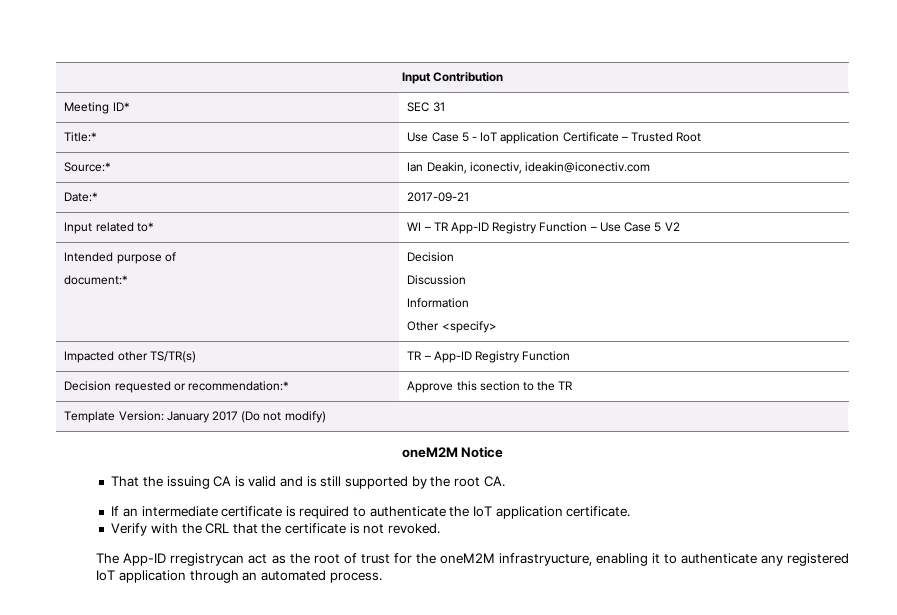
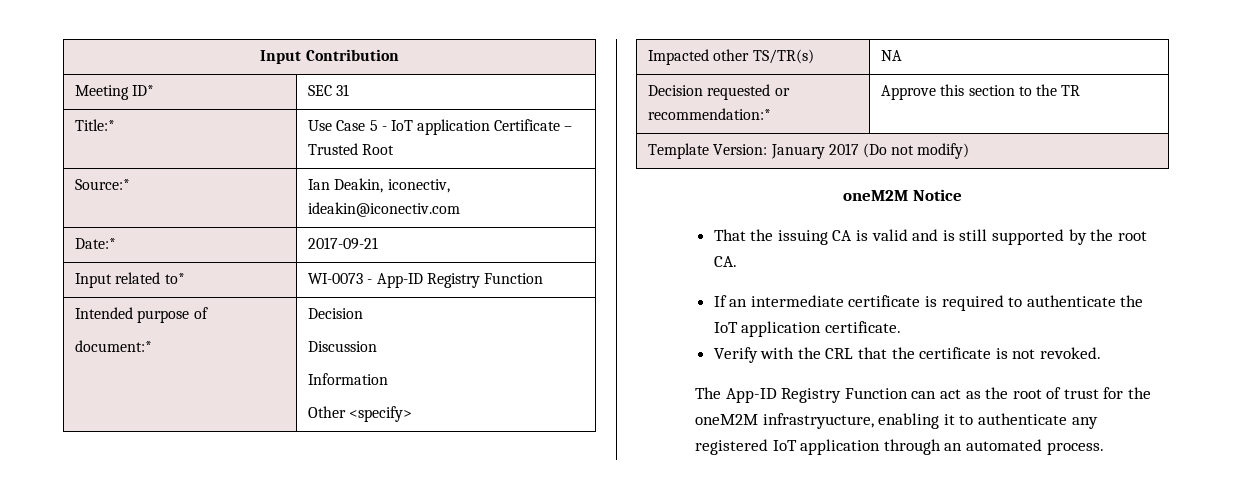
[407,222,680,234] WI – TR App-ID Registry Function – Use Case 5 V2 -> [308,273,543,288] WI-0073 - App-ID Registry Function
[407,351,571,363] TR – App-ID Registry Function -> [881,50,903,61] NA
[170,553,245,566] rregistrycan -> [781,388,937,403] Registry Function can

